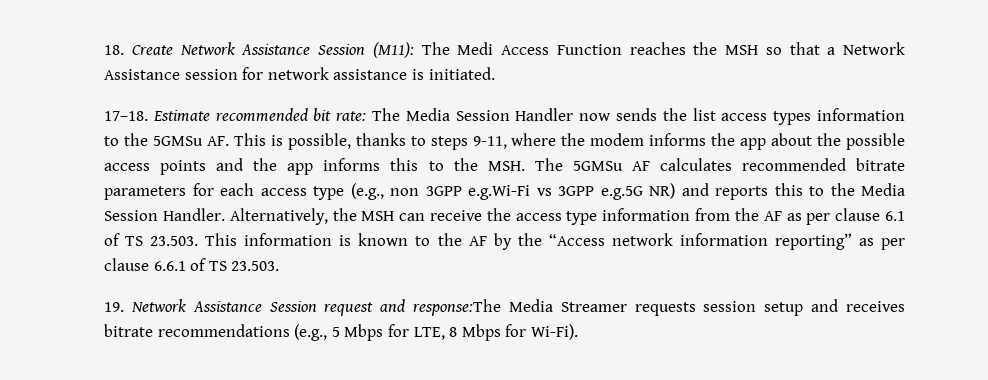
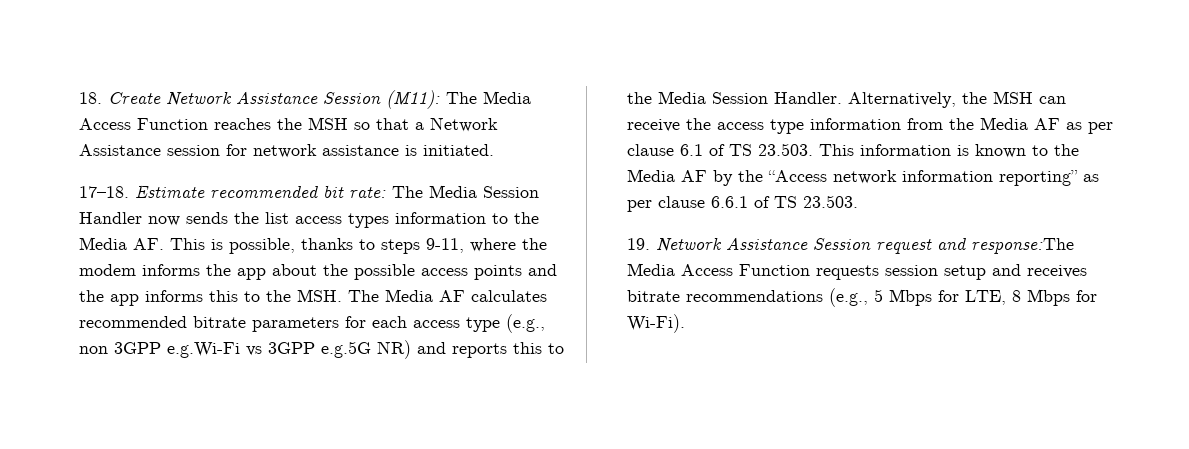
[457,42,494,55] Medi -> [483,91,532,104] Media
[152,136,203,146] 5GMSu -> [79,237,128,250] Media
[572,161,623,171] 5GMSu -> [385,289,434,302] Media
(759, 214) none -> [980,117,1029,130] Media
(462, 239) none -> [627,169,676,182] Media
[560,302,627,312] Streamer -> [681,264,811,276] Access Function

